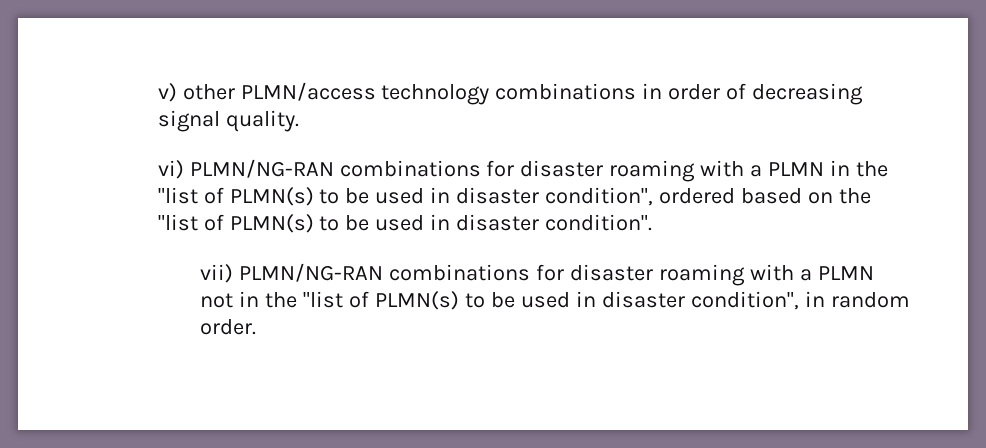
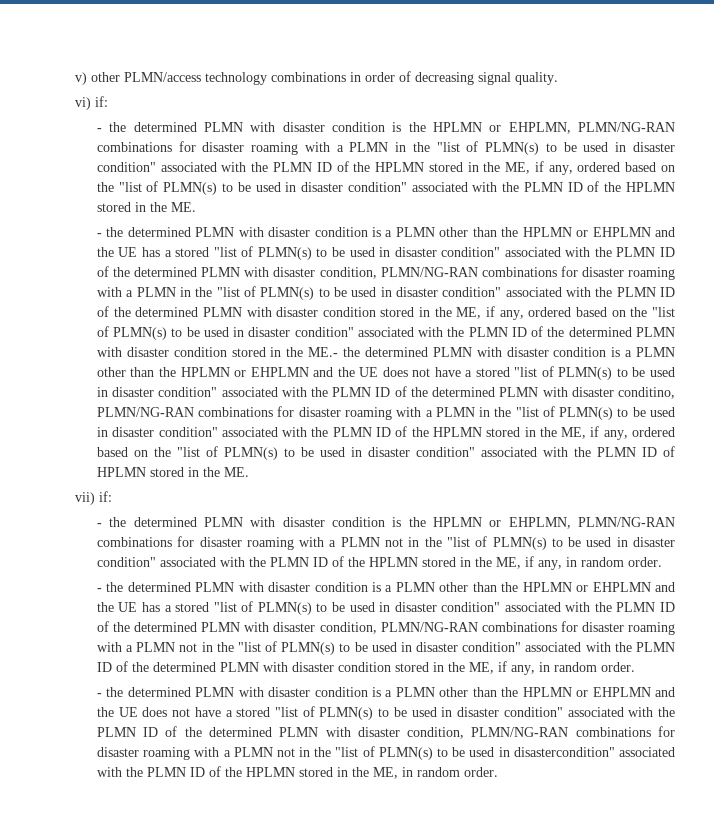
(184, 169) none -> [94,96,108,107] [96,122,571,134] if: // - the determined PLMN with disaster condition is the HPLMN or EHPLMN,
[545,187,654,206] condition", -> [96,161,573,175] condition" associated with the PLMN ID of the HPLMN stored in the ME, if any,
[545,214,653,231] [200,264,234,283] condition". // vii) -> [347,181,675,192] [96,202,196,212] [96,227,675,237] [96,246,675,260] [96,266,676,280] [96,286,675,300] [96,306,675,320] [96,326,675,340] [96,347,675,357] [96,366,675,380] [96,386,675,399] [96,406,676,420] [96,426,676,440] [96,446,675,460] [96,467,249,477] [74,491,112,505] [96,517,571,529] condition" associated with the PLMN ID of the HPLMN stored in the ME. // - the determined PLMN with disaster condition is a PLMN other than the HPLMN or EHPLMN and the UE has a stored "list of PLMN(s) to be used in disaster condition" associated with the PLMN ID of the determined PLMN with disaster condition, PLMN/NG-RAN combinations for disaster roaming with a PLMN in the "list of PLMN(s) to be used in disaster condition" associated with the PLMN ID of the determined PLMN with disaster condition stored in the ME, if any, ordered based on the "list of PLMN(s) to be used in disaster condition" associated with the PLMN ID of the determined PLMN with disaster condition stored in the ME.- the determined PLMN with disaster condition is a PLMN other than the HPLMN or EHPLMN and the UE does not have a stored "list of PLMN(s) to be used in disaster condition" associated with the PLMN ID of the determined PLMN with disaster conditino, PLMN/NG-RAN combinations for disaster roaming with a PLMN in the "list of PLMN(s) to be used in disaster condition" associated with the PLMN ID of the HPLMN stored in the ME, if any, ordered based on the "list of PLMN(s) to be used in disaster condition" associated with the PLMN ID of HPLMN stored in the ME. // vii) if: // - the determined PLMN with disaster condition is the HPLMN or EHPLMN,
[690,291,799,310] condition", -> [96,556,662,570] [96,582,675,592] [96,601,675,615] [96,621,676,635] [96,641,675,655] [96,661,635,675] [96,687,675,697] [96,706,676,720] [96,726,675,739] [96,746,675,760] [96,766,398,779] condition" associated with the PLMN ID of the HPLMN stored in the ME, if any, in random order. // - the determined PLMN with disaster condition is a PLMN other than the HPLMN or EHPLMN and the UE has a stored "list of PLMN(s) to be used in disaster condition" associated with the PLMN ID of the determined PLMN with disaster condition, PLMN/NG-RAN combinations for disaster roaming with a PLMN not in the "list of PLMN(s) to be used in disaster condition" associated with the PLMN ID of the determined PLMN with disaster condition stored in the ME, if any, in random order. // - the determined PLMN with disaster condition is a PLMN other than the HPLMN or EHPLMN and the UE does not have a stored "list of PLMN(s) to be used in disaster condition" associated with the PLMN ID of the determined PLMN with disaster condition, PLMN/NG-RAN combinations for disaster roaming with a PLMN not in the "list of PLMN(s) to be used in disastercondition" associated with the PLMN ID of the HPLMN stored in the ME,

